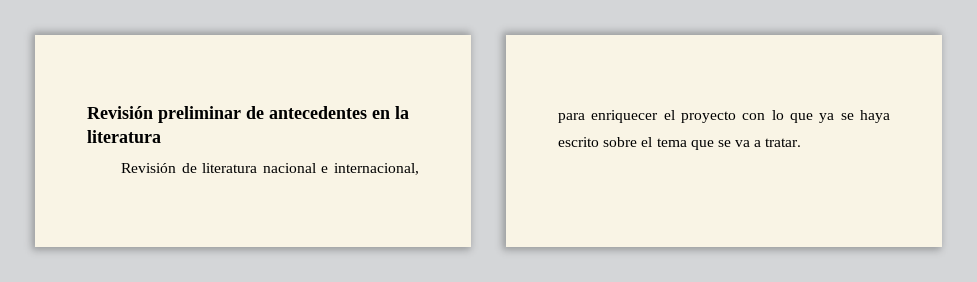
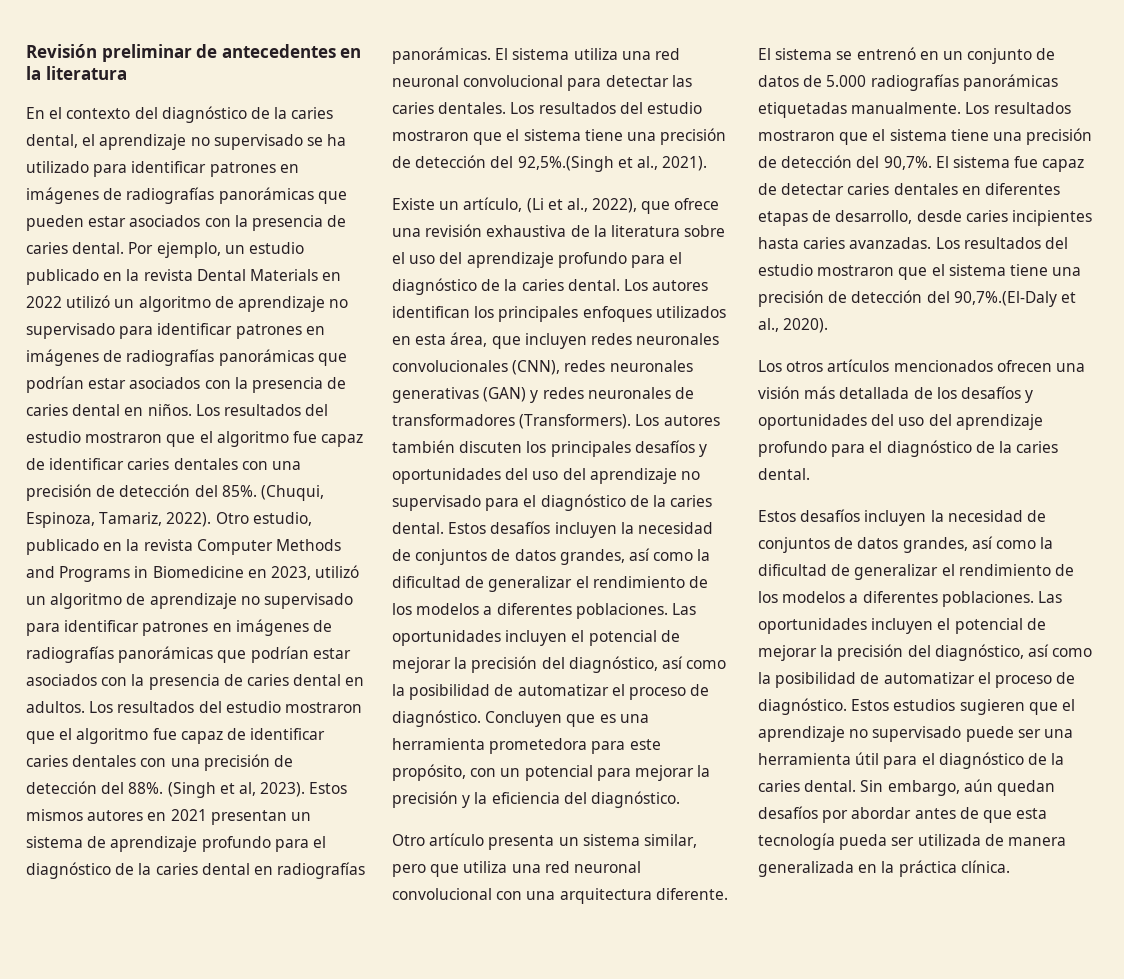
[121,163,419,175] [558,110,890,123] [558,137,802,150] Revisión de literatura nacional e internacional, para enriquecer el proyecto con lo que ya se haya escrito sobre el tema que se va a tratar. -> [26,106,334,123] [26,134,347,150] [26,161,299,177] [26,187,347,204] [26,215,347,231] [26,242,304,258] [26,269,342,285] [26,295,349,312] [26,323,325,339] [26,349,347,366] [26,376,347,393] [26,404,329,416] [26,431,364,447] [26,458,301,470] [26,484,324,501] [26,512,312,528] [26,539,341,555] [26,565,360,582] [26,593,353,609] [26,619,332,636] [26,646,351,663] [26,674,365,690] [26,701,362,713] [26,728,326,744] [26,754,293,771] [26,781,348,798] [26,809,311,825] [26,836,326,852] [26,862,366,879] [392,47,680,64] [392,75,692,91] [392,102,702,114] [392,128,727,145] [392,155,708,172] [392,197,720,214] [392,224,726,237] [392,252,683,268] [392,278,709,295] [392,306,726,322] [392,332,720,349] [392,360,693,375] [392,387,694,403] [392,414,720,429] [392,440,707,457] [392,468,700,484] [392,494,713,511] [392,521,713,538] [392,548,711,565] [392,576,708,592] [392,603,696,619] [392,630,680,646] [392,656,727,673] [392,684,710,700] [392,710,649,727] [392,738,661,754] [392,764,711,781] [392,791,680,808] [392,833,697,850] [392,861,641,877] [392,888,728,904] [758,47,1056,64] [758,74,1058,91] [758,102,1071,118] [758,128,1093,145] [758,155,1085,172] [758,183,1060,195] [758,210,1092,226] [758,237,1068,249] [758,264,1082,280] [758,290,1076,307] [758,318,829,333] [758,359,1085,372] [758,386,1034,403] [758,414,1043,430] [758,440,1059,457] [758,468,810,480] [758,509,1046,526] [758,536,1054,553] [758,564,1074,580] [758,591,1062,607] [758,618,1046,634] [758,644,1093,661] [758,672,1076,688] [758,698,1075,715] [758,726,1073,742] [758,752,1065,769] [758,779,1055,796] [758,806,1048,823] [758,833,1066,850] [758,860,1010,877] En el contexto del diagnóstico de la caries dental, el aprendizaje no supervisado se ha utilizado para identificar patrones en imágenes de radiografías panorámicas que pueden estar asociados con la presencia de caries dental. Por ejemplo, un estudio publicado en la revista Dental Materials en 2022 utilizó un algoritmo de aprendizaje no supervisado para identificar patrones en imágenes de radiografías panorámicas que podrían estar asociados con la presencia de caries dental en niños. Los resultados del estudio mostraron que el algoritmo fue capaz de identificar caries dentales con una precisión de detección del 85%. (Chuqui, Espinoza, Tamariz, 2022). Otro estudio, publicado en la revista Computer Methods and Programs in Biomedicine en 2023, utilizó un algoritmo de aprendizaje no supervisado para identificar patrones en imágenes de radiografías panorámicas que podrían estar asociados con la presencia de caries dental en adultos. Los resultados del estudio mostraron que el algoritmo fue capaz de identificar caries dentales con una precisión de detección del 88%. (Singh et al, 2023). Estos mismos autores en 2021 presentan un sistema de aprendizaje profundo para el diagnóstico de la caries dental en radiografías panorámicas. El sistema utiliza una red neuronal convolucional para detectar las caries dentales. Los resultados del estudio mostraron que el sistema tiene una precisión de detección del 92,5%.(Singh et al., 2021). // Existe un artículo, (Li et al., 2022), que ofrece una revisión exhaustiva de la literatura sobre el uso del aprendizaje profundo para el diagnóstico de la caries dental. Los autores identifican los principales enfoques utilizados en esta área, que incluyen redes neuronales convolucionales (CNN), redes neuronales generativas (GAN) y redes neuronales de transformadores (Transformers). Los autores también discuten los principales desafíos y oportunidades del uso del aprendizaje no supervisado para el diagnóstico de la caries dental. Estos desafíos incluyen la necesidad de conjuntos de datos grandes, así como la dificultad de generalizar el rendimiento de los modelos a diferentes poblaciones. Las oportunidades incluyen el potencial de mejorar la precisión del diagnóstico, así como la posibilidad de automatizar el proceso de diagnóstico. Concluyen que es una herramienta prometedora para este propósito, con un potencial para mejorar la precisión y la eficiencia del diagnóstico. // Otro artículo presenta un sistema similar, pero que utiliza una red neuronal convolucional con una arquitectura diferente. El sistema se entrenó en un conjunto de datos de 5.000 radiografías panorámicas etiquetadas manualmente. Los resultados mostraron que el sistema tiene una precisión de detección del 90,7%. El sistema fue capaz de detectar caries dentales en diferentes etapas de desarrollo, desde caries incipientes hasta caries avanzadas. Los resultados del estudio mostraron que el sistema tiene una precisión de detección del 90,7%.(El-Daly et al., 2020). // Los otros artículos mencionados ofrecen una visión más detallada de los desafíos y oportunidades del uso del aprendizaje profundo para el diagnóstico de la caries dental. // Estos desafíos incluyen la necesidad de conjuntos de datos grandes, así como la dificultad de generalizar el rendimiento de los modelos a diferentes poblaciones. Las oportunidades incluyen el potencial de mejorar la precisión del diagnóstico, así como la posibilidad de automatizar el proceso de diagnóstico. Estos estudios sugieren que el aprendizaje no supervisado puede ser una herramienta útil para el diagnóstico de la caries dental. Sin embargo, aún quedan desafíos por abordar antes de que esta tecnología pueda ser utilizada de manera generalizada en la práctica clínica.

